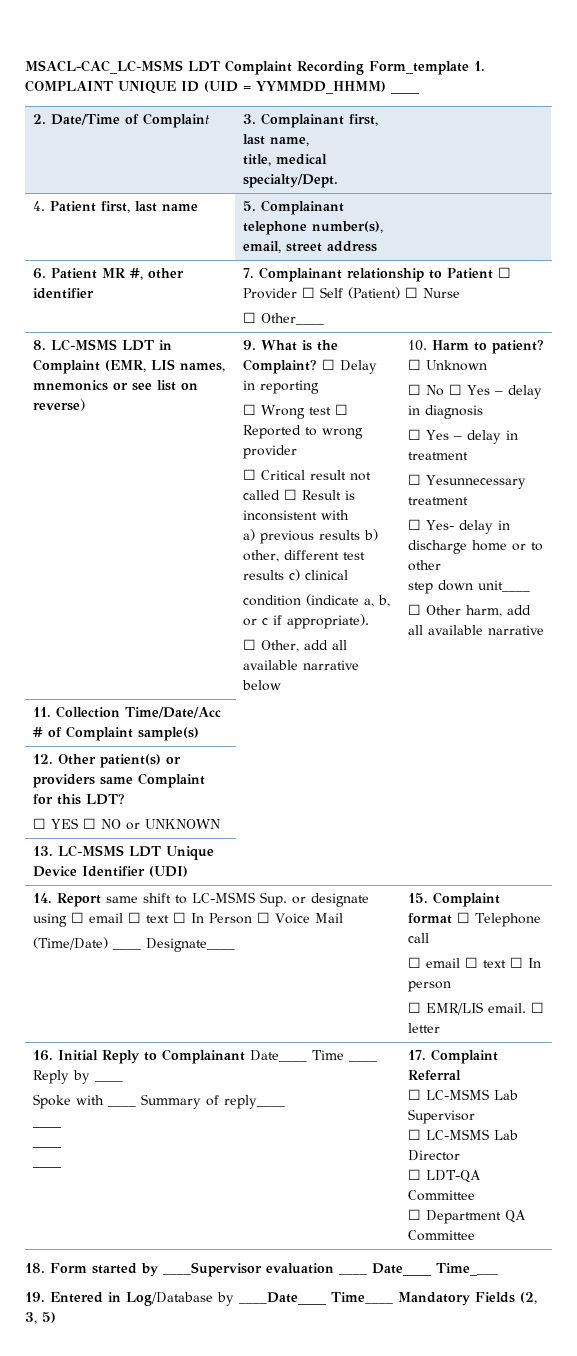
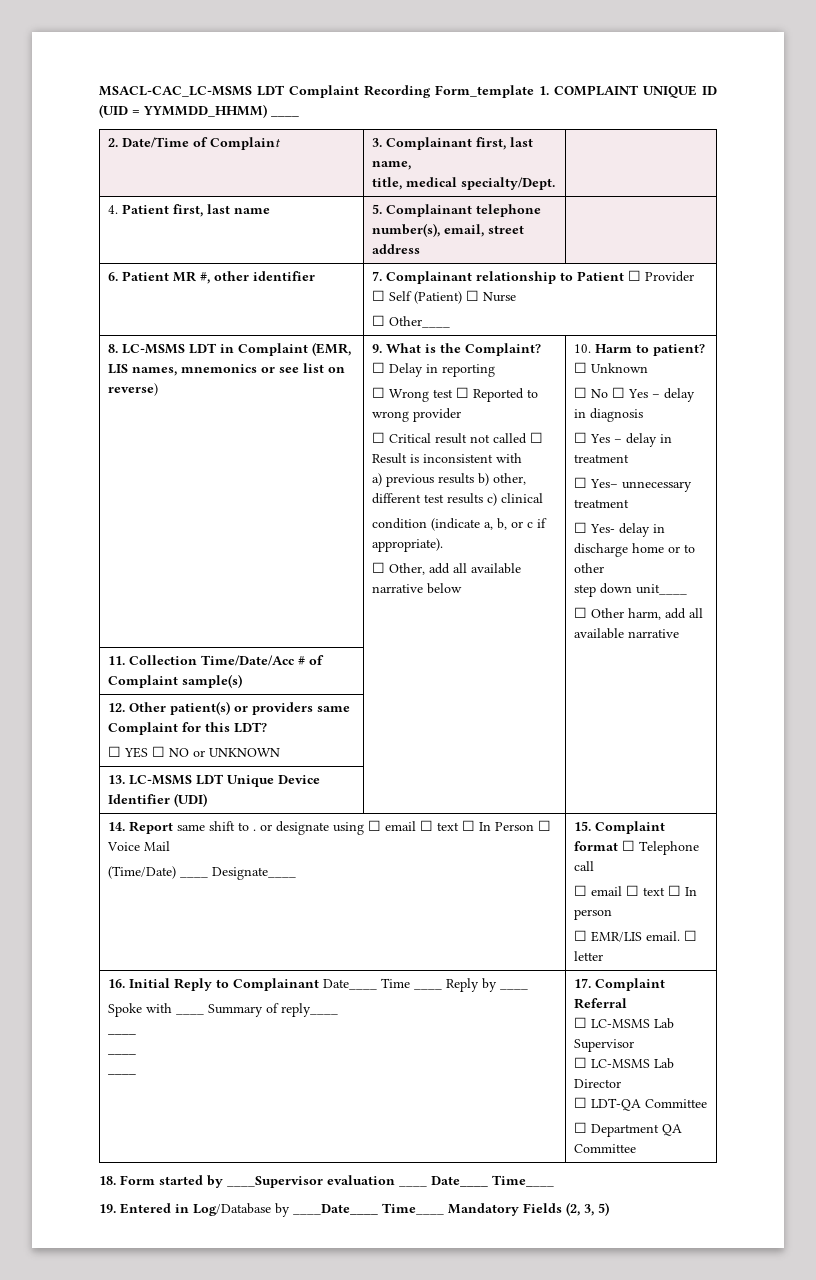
[425,475,526,489] Yesunnecessary -> [590,479,693,492] Yes– unnecessary
[191,892,287,907] LC-MSMS Sup. -> [253,829,257,831] .

